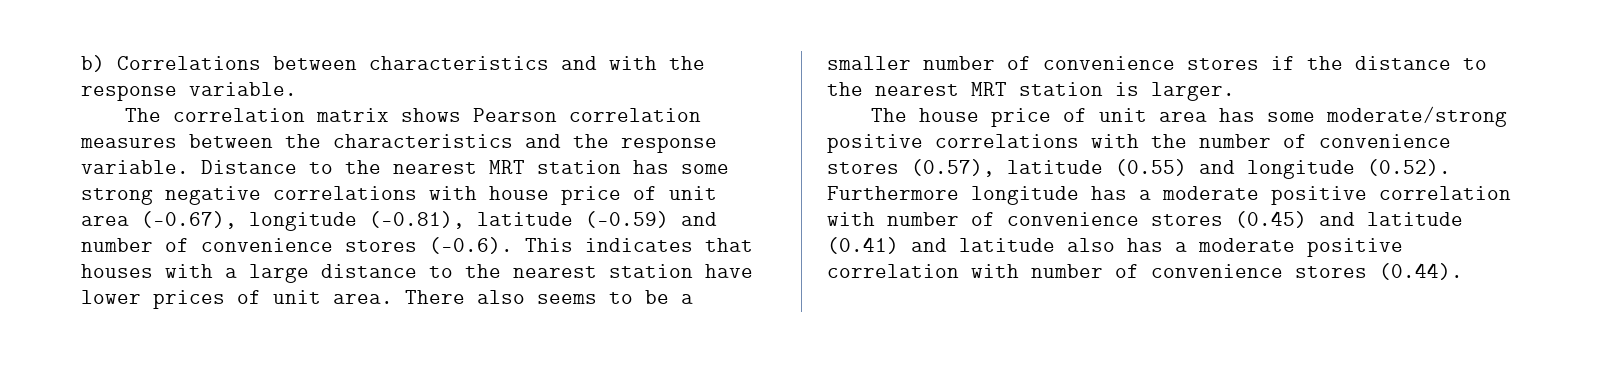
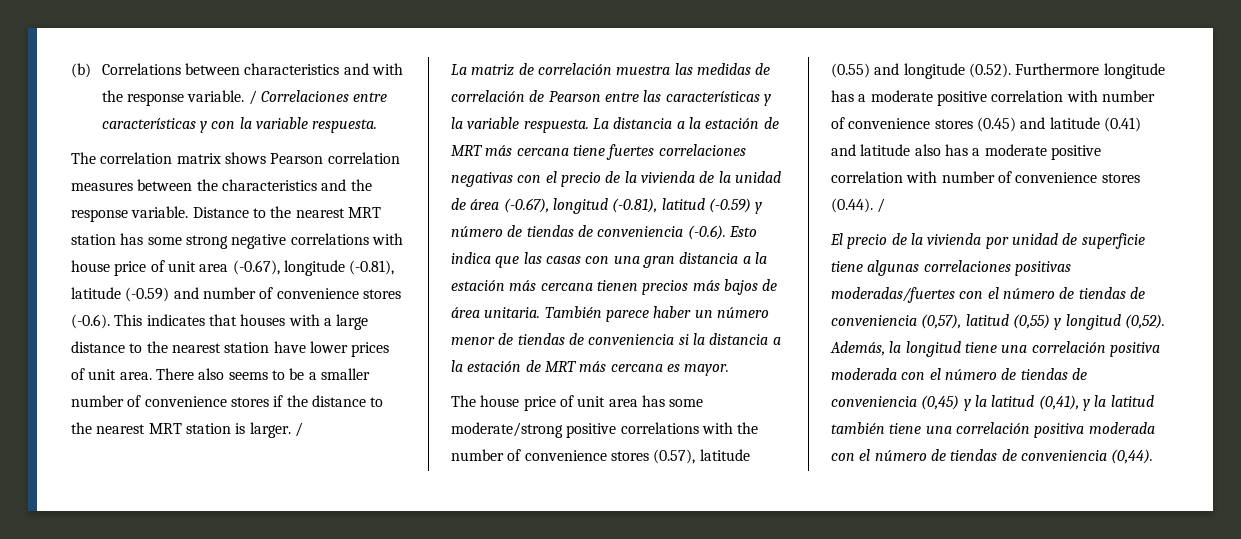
[81,55,105,72] b) -> [71,63,91,78] (b)
(297, 89) none -> [248,90,388,105] [101,117,378,133] / Correlaciones entre características y con la variable respuesta.
(1235, 91) none -> [294,422,303,437] [451,63,771,76] [451,90,771,106] [451,117,779,133] [451,144,746,160] [451,171,781,187] [451,198,763,214] [451,225,757,240] [451,252,767,268] [451,279,778,295] [451,306,769,322] [451,333,781,345] [451,360,730,376] / // La matriz de correlación muestra las medidas de correlación de Pearson entre las características y la variable respuesta. La distancia a la estación de MRT más cercana tiene fuertes correlaciones negativas con el precio de la vivienda de la unidad de área (-0.67), longitud (-0.81), latitud (-0.59) y número de tiendas de conveniencia (-0.6). Esto indica que las casas con una gran distancia a la estación más cercana tienen precios más bajos de área unitaria. También parece haber un número menor de tiendas de conveniencia si la distancia a la estación de MRT más cercana es mayor.
(1463, 271) none -> [877,198,886,213] [830,233,1145,249] [831,260,1071,276] [831,287,1145,303] [831,314,1165,330] [830,341,1160,357] [831,368,1087,380] [831,395,1154,411] [831,422,1155,438] [831,449,1154,464] / // El precio de la vivienda por unidad de superficie tiene algunas correlaciones positivas moderadas/fuertes con el número de tiendas de conveniencia (0,57), latitud (0,55) y longitud (0,52). Además, la longitud tiene una correlación positiva moderada con el número de tiendas de conveniencia (0,45) y la latitud (0,41), y la latitud también tiene una correlación positiva moderada con el número de tiendas de conveniencia (0,44).

